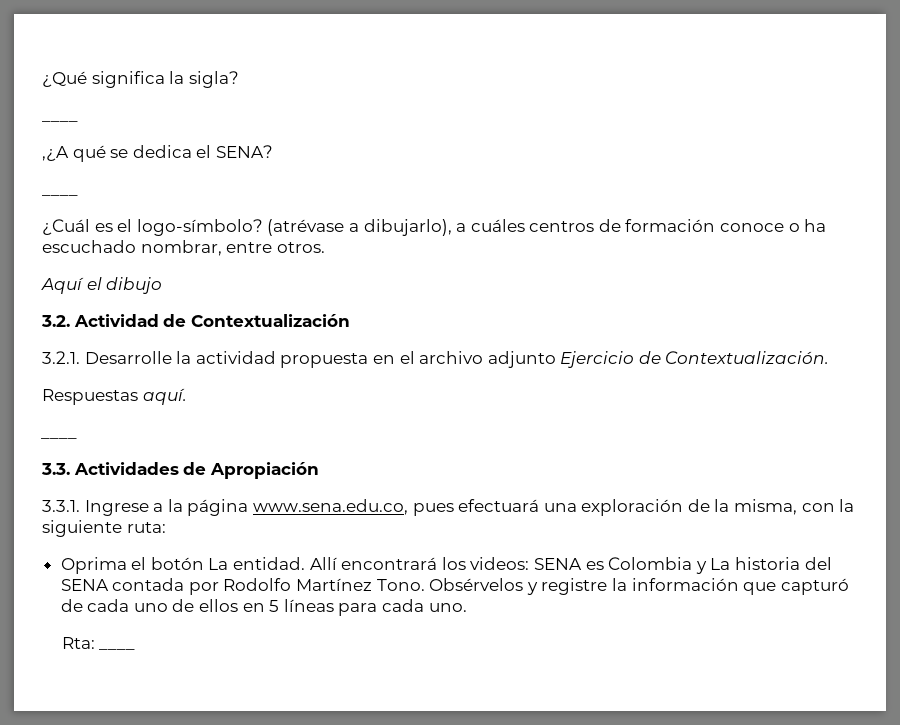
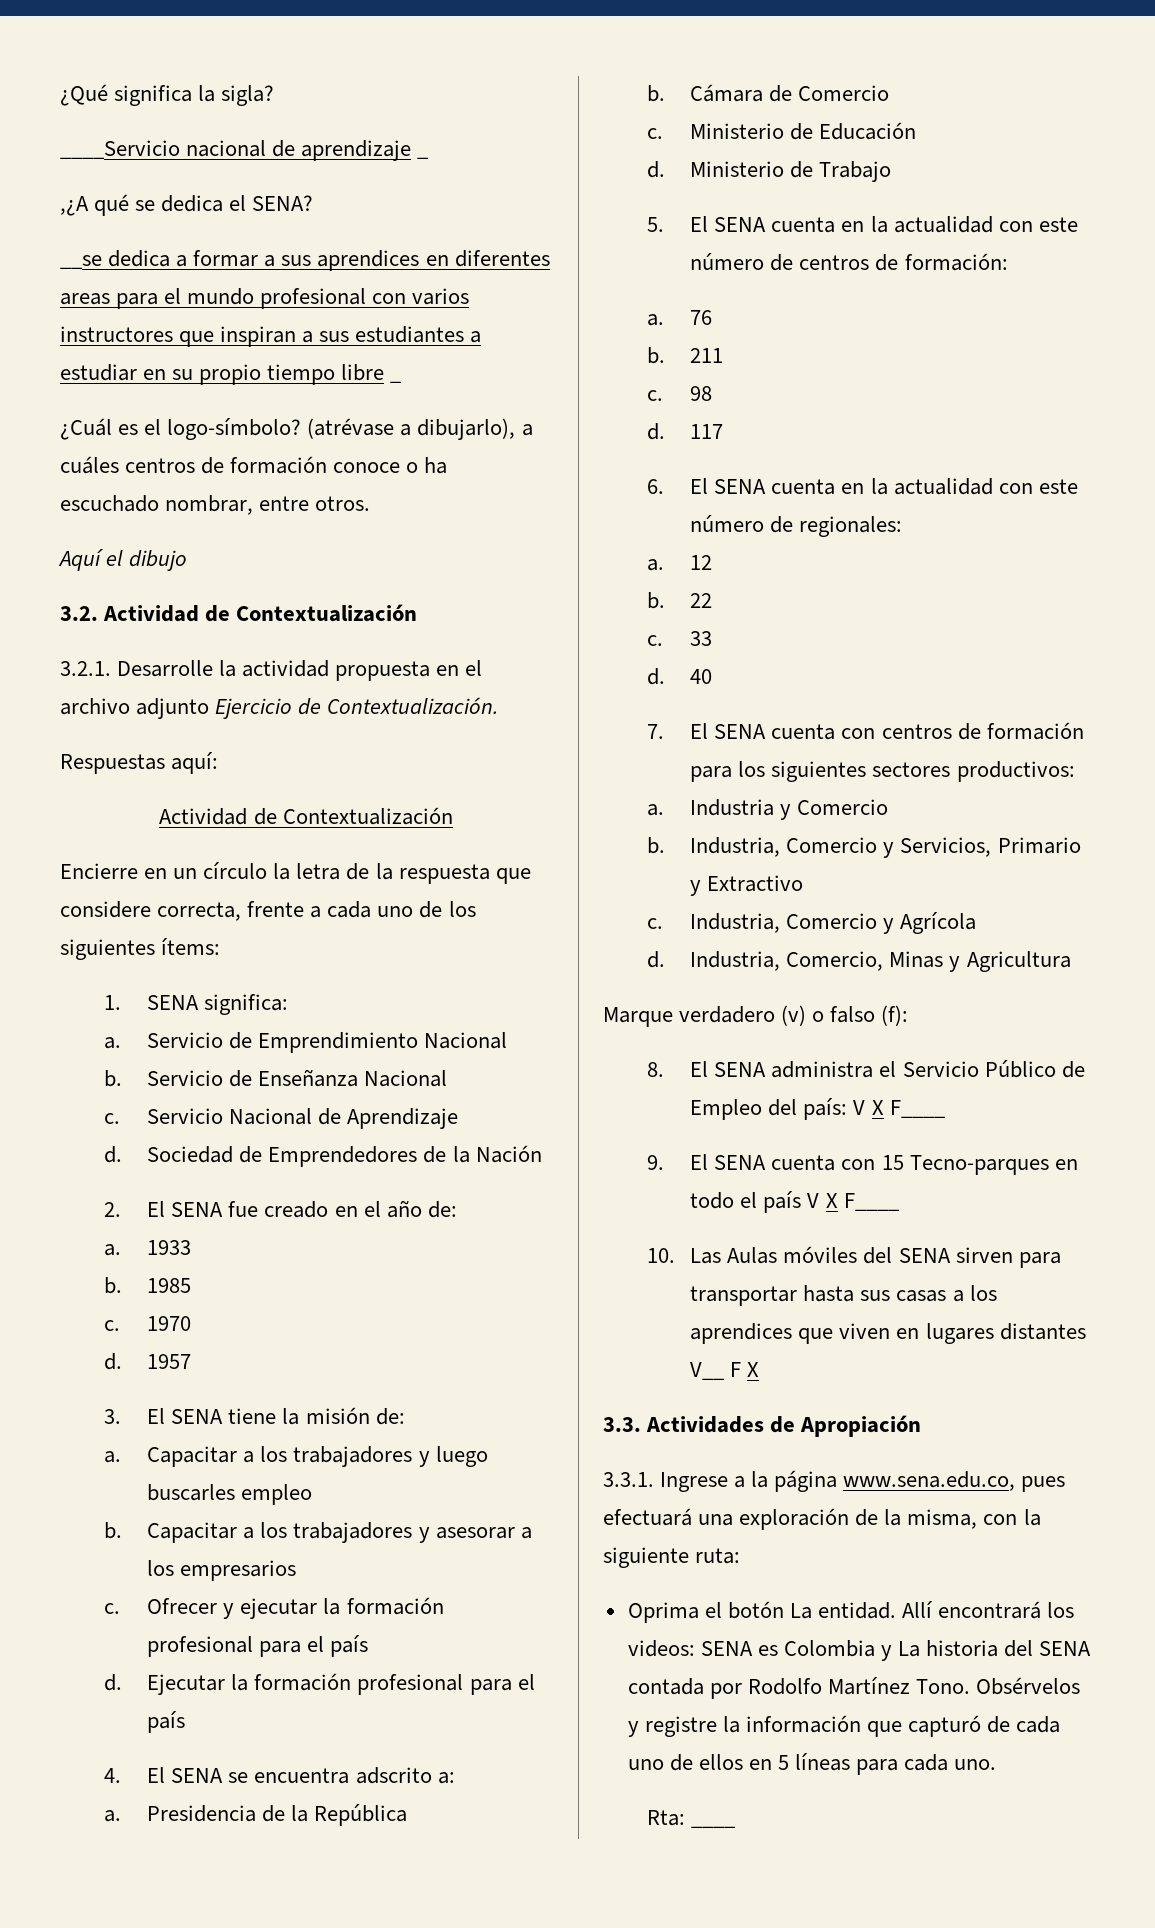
[42,121,78,122] ____ -> [60,140,429,161] ____Servicio nacional de aprendizaje _
[42,195,78,196] ____ -> [60,250,550,271] [60,288,470,309] [60,326,482,347] [60,364,402,385] __se dedica a formar a sus aprendices en diferentes areas para el mundo profesional con varios instructores que inspiran a sus estudiantes a estudiar en su propio tiempo libre _
[142,388,187,405] [40,438,78,439] aquí. // ____ -> [171,752,219,774] [159,807,453,825] [60,862,531,884] [60,901,476,921] [60,938,221,960] [103,994,289,1015] [103,1032,508,1053] [103,1069,448,1087] [103,1108,459,1129] [103,1145,542,1167] [103,1200,457,1218] [103,1240,192,1256] [103,1277,192,1294] [103,1316,192,1331] [103,1353,192,1370] [103,1407,405,1425] [103,1446,488,1467] [147,1484,313,1505] [103,1522,532,1543] [147,1560,297,1581] [103,1597,444,1619] [147,1635,369,1657] [103,1673,535,1695] [147,1711,186,1733] [103,1767,455,1784] [103,1804,408,1826] [646,84,890,102] [646,122,917,140] [646,161,892,182] [646,216,1078,233] [690,253,1008,271] [646,310,713,326] [646,347,724,364] [646,386,713,401] [646,423,724,440] [646,478,1078,495] [690,515,903,537] [646,555,713,571] [646,592,713,609] [646,631,713,646] [646,668,713,685] [646,722,1084,740] [690,761,1075,782] [646,799,889,820] [646,837,1081,858] [690,875,804,896] [646,912,977,934] [646,951,1071,972] [603,1005,909,1027] [646,1060,1085,1078] [690,1098,945,1120] [646,1154,1078,1175] [690,1191,899,1213] [646,1246,1061,1268] [690,1285,997,1306] [690,1323,1086,1344] [690,1362,760,1380] aquí: // Actividad de Contextualización // Encierre en un círculo la letra de la respuesta que considere correcta, frente a cada uno de los siguientes ítems: // 1. SENA significa: // a. Servicio de Emprendimiento Nacional // b. Servicio de Enseñanza Nacional // c. Servicio Nacional de Aprendizaje // d. Sociedad de Emprendedores de la Nación // 2. El SENA fue creado en el año de: // a. 1933 // b. 1985 // c. 1970 // d. 1957 // 3. El SENA tiene la misión de: // a. Capacitar a los trabajadores y luego buscarles empleo // b. Capacitar a los trabajadores y asesorar a los empresarios // c. Ofrecer y ejecutar la formación profesional para el país // d. Ejecutar la formación profesional para el país // 4. El SENA se encuentra adscrito a: // a. Presidencia de la República // b. Cámara de Comercio // c. Ministerio de Educación // d. Ministerio de Trabajo // 5. El SENA cuenta en la actualidad con este número de centros de formación: // a. 76 // b. 211 // c. 98 // d. 117 // 6. El SENA cuenta en la actualidad con este número de regionales: // a. 12 // b. 22 // c. 33 // d. 40 // 7. El SENA cuenta con centros de formación para los siguientes sectores productivos: // a. Industria y Comercio // b. Industria, Comercio y Servicios, Primario y Extractivo // c. Industria, Comercio y Agrícola // d. Industria, Comercio, Minas y Agricultura // Marque verdadero (v) o falso (f): // 8. El SENA administra el Servicio Público de Empleo del país: V X F____ // 9. El SENA cuenta con 15 Tecno-parques en todo el país V X F____ // 10. Las Aulas móviles del SENA sirven para transportar hasta sus casas a los aprendices que viven en lugares distantes V__ F X

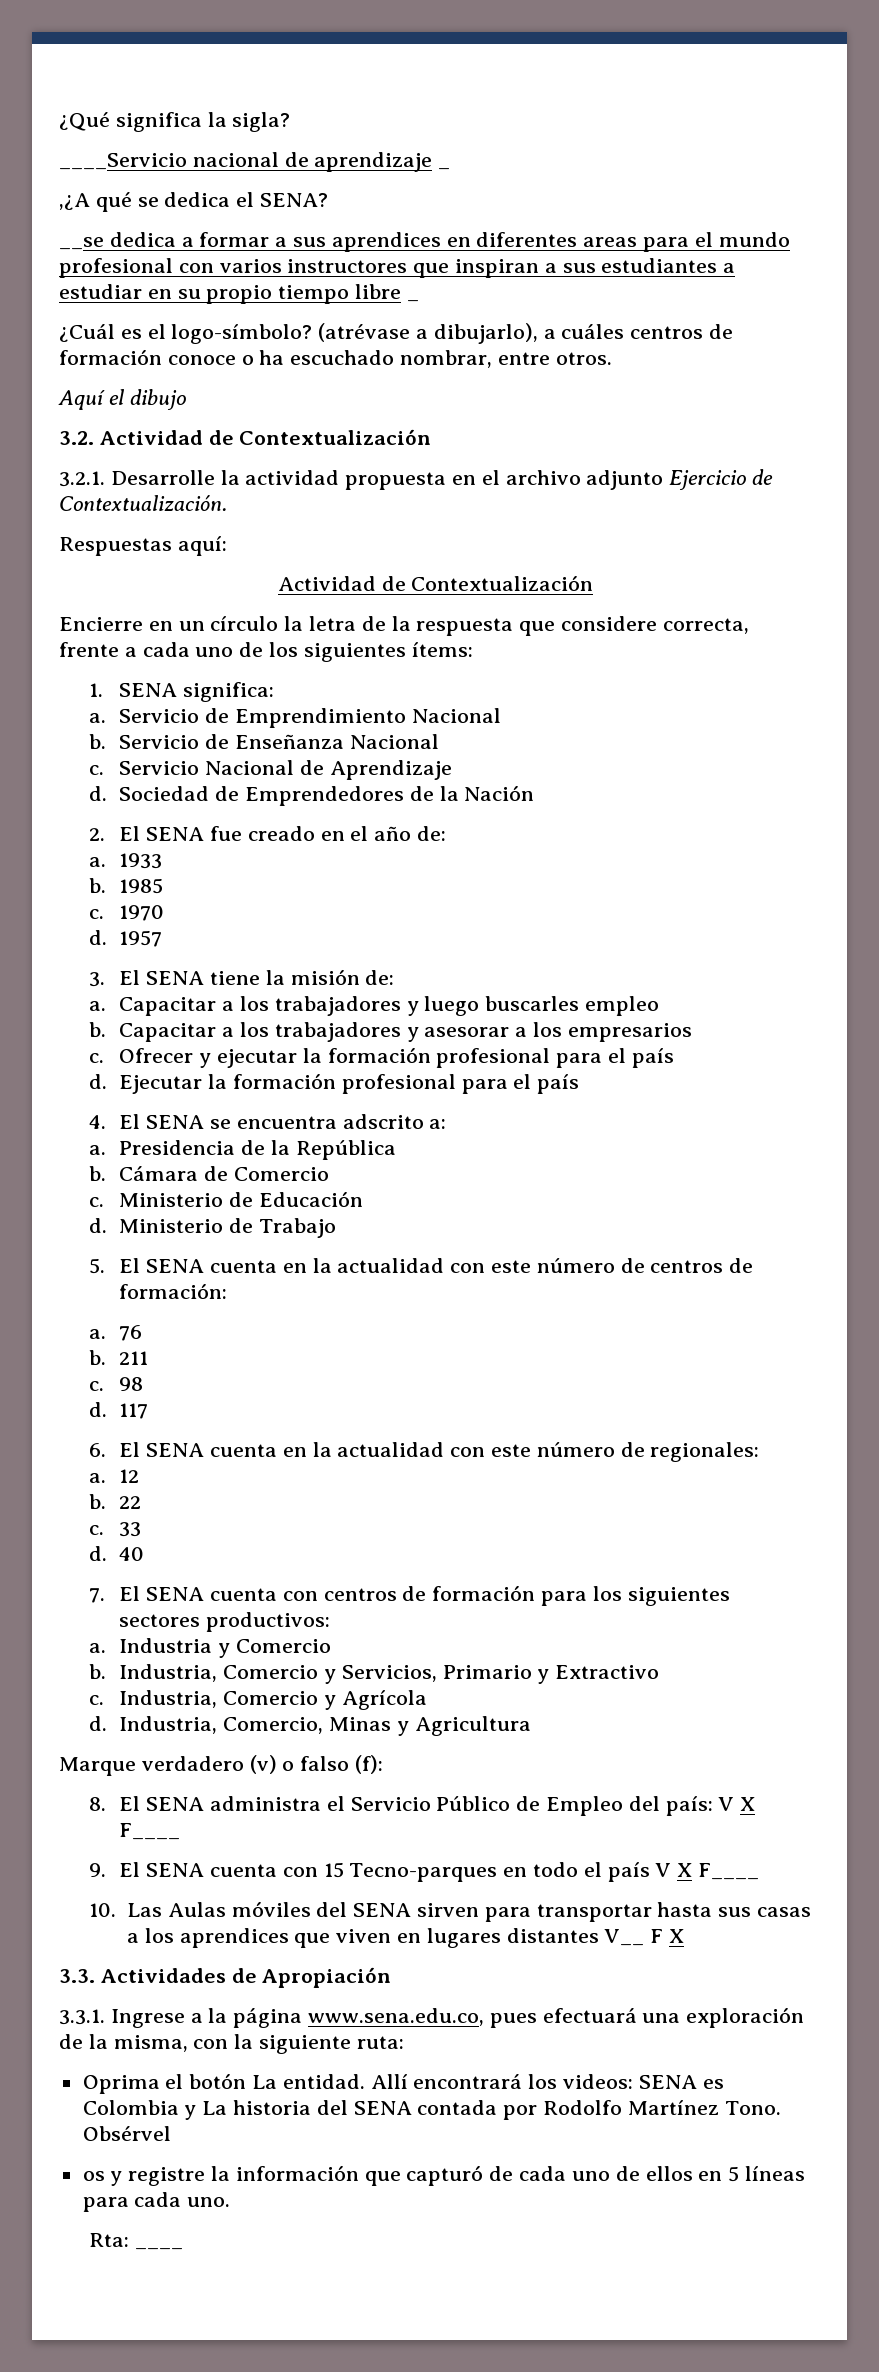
[976,1677,1081,1695] Obsérvelos -> [82,2126,171,2141] [82,2171,105,2181] Obsérvel // os

